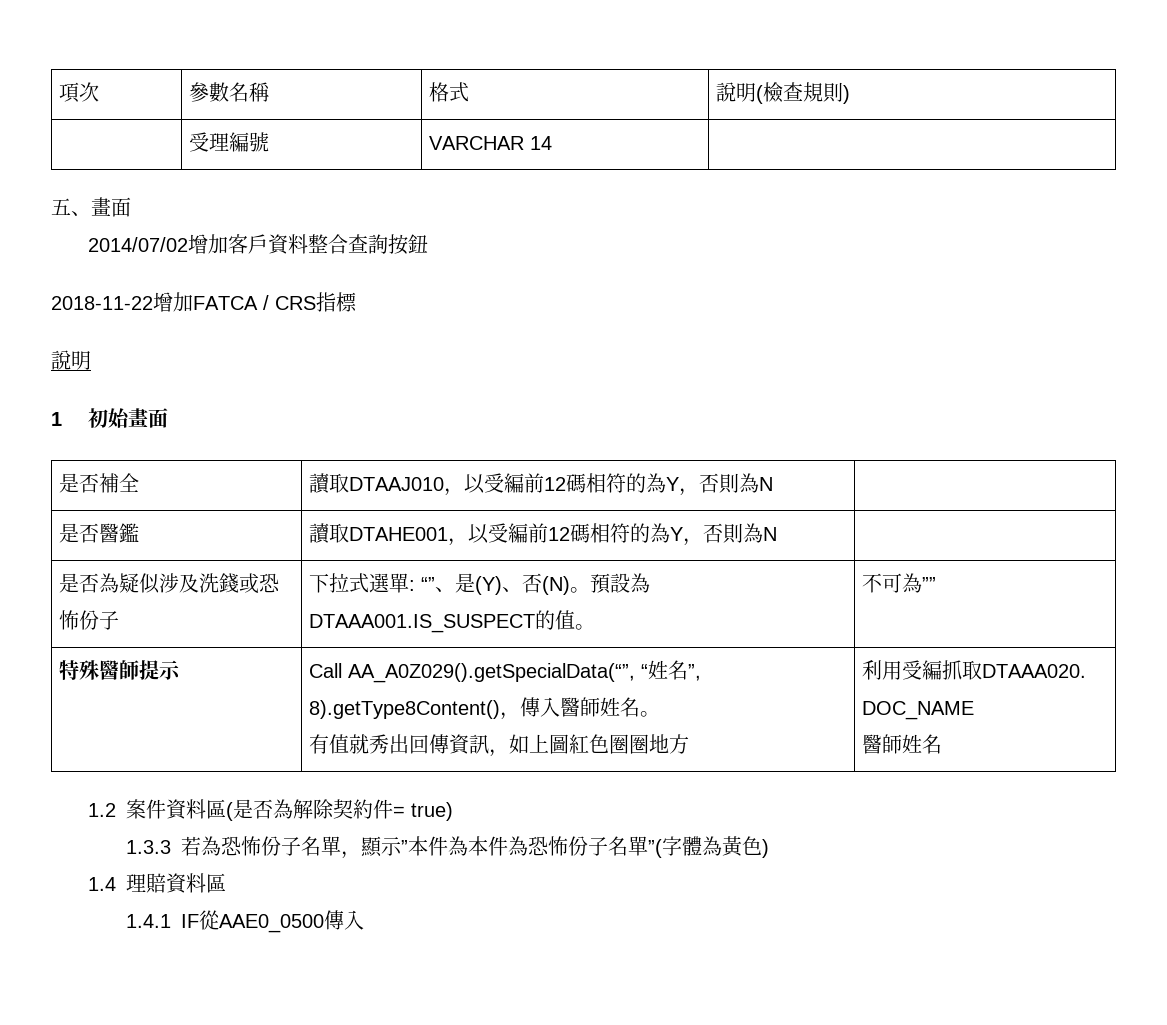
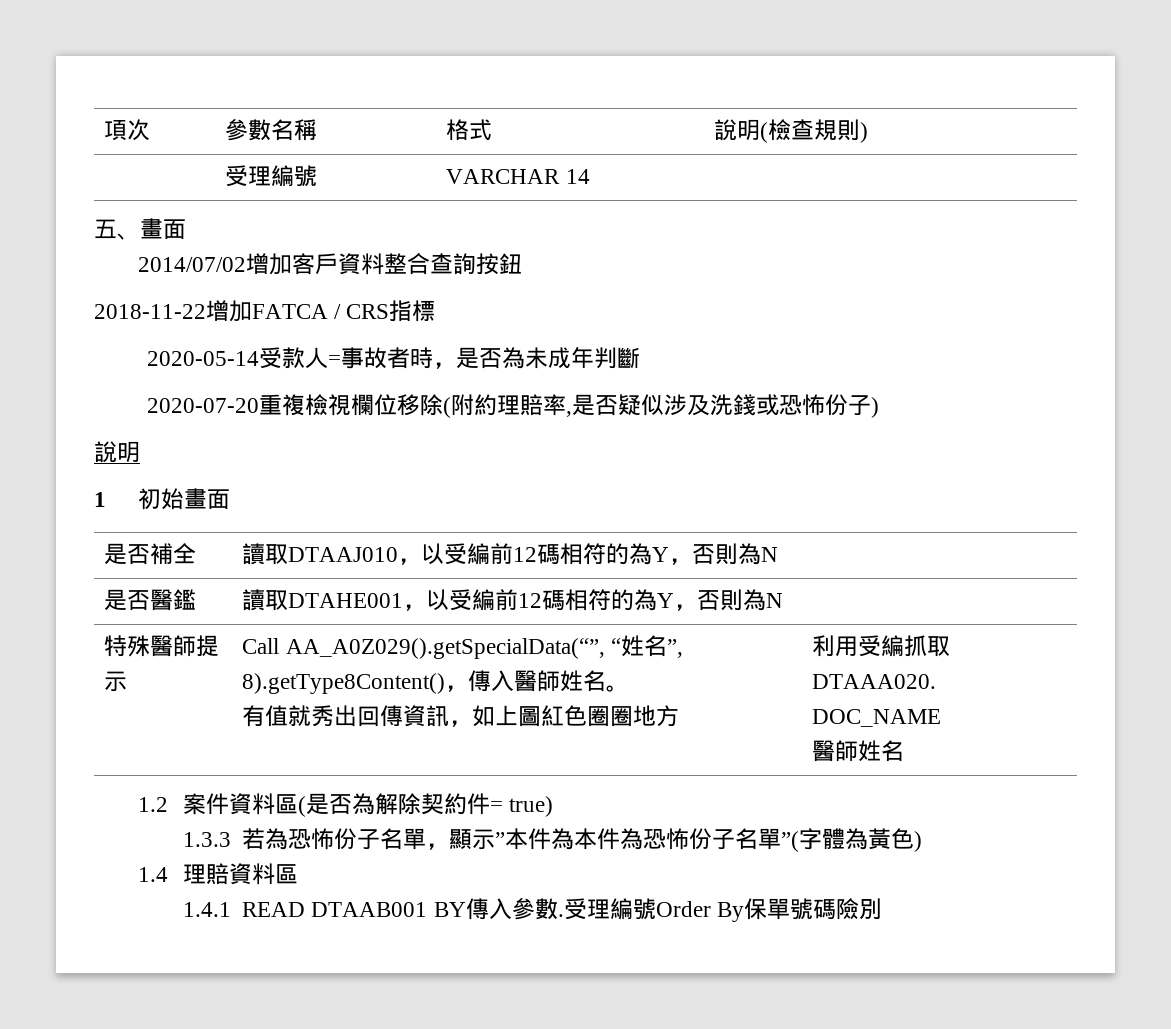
(357, 302) none -> [147,347,641,369] [147,394,880,418] // 2020-05-14受款人=事故者時，是否為未成年判斷 // 2020-07-20重複檢視欄位移除(附約理賠率,是否疑似涉及洗錢或恐怖份子)
[59,573,281,594] [59,610,120,630] [309,573,651,595] [309,610,596,633] [862,573,937,593] // 是否為疑似涉及洗錢或恐怖份子 | 下拉式選單: “”、是(Y)、否(N)。預設為DTAAA001.IS_SUSPECT的值。 | 不可為”” -> (784, 600) none
[180,910,364,933] IF從AAE0_0500傳入 -> [242,898,882,922] READ DTAAB001 BY傳入參數.受理編號Order By保單號碼險別

